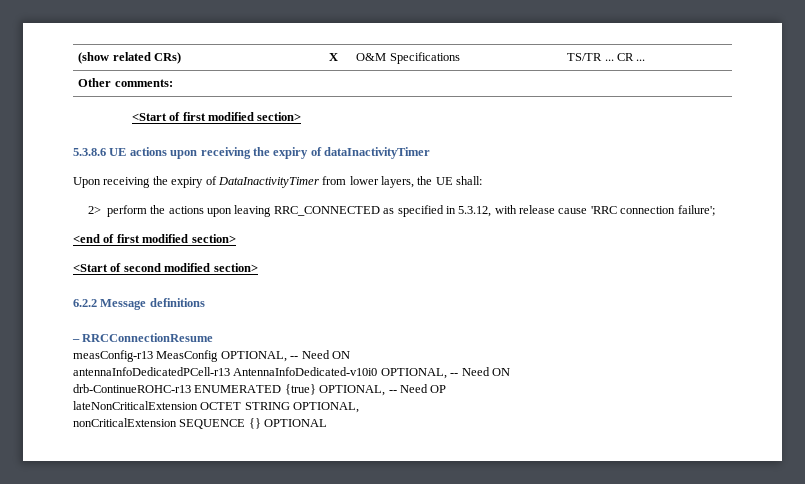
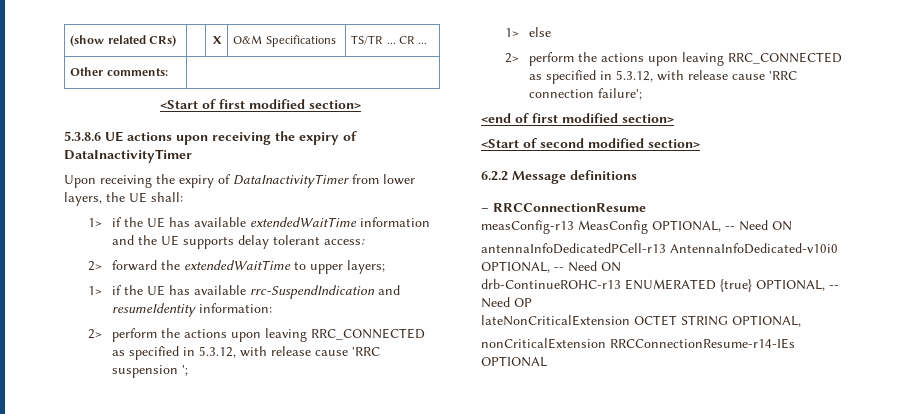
[324,147,430,159] dataInactivityTimer -> [64,149,192,163] DataInactivityTimer
(483, 180) none -> [87,217,430,228] [111,235,365,249] [87,260,385,274] [87,285,400,299] [111,303,272,317] [87,328,425,342] [111,346,380,360] [111,365,188,378] [504,27,551,37] // 1> if the UE has available extendedWaitTime information and the UE supports delay tolerant access: // 2> forward the extendedWaitTime to upper layers; // 1> if the UE has available rrc-SuspendIndication and resumeIdentity information: // 2> perform the actions upon leaving RRC_CONNECTED as specified in 5.3.12, with release cause 'RRC suspension '; // 1> else
[179,418,261,429] SEQUENCE {} -> [610,338,795,349] RRCConnectionResume-r14-IEs

